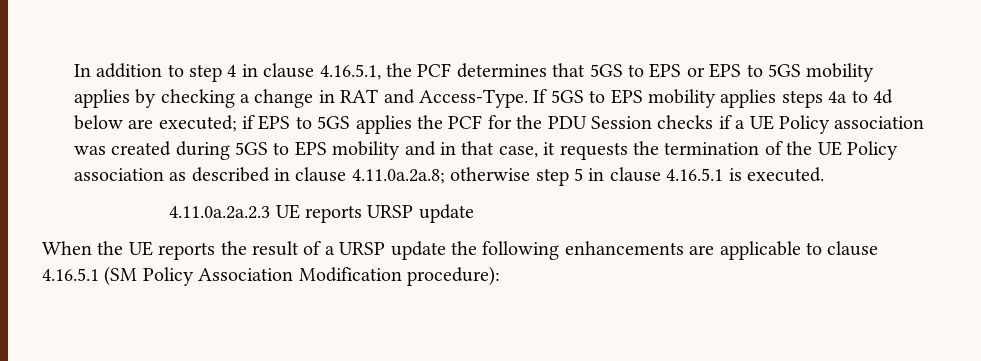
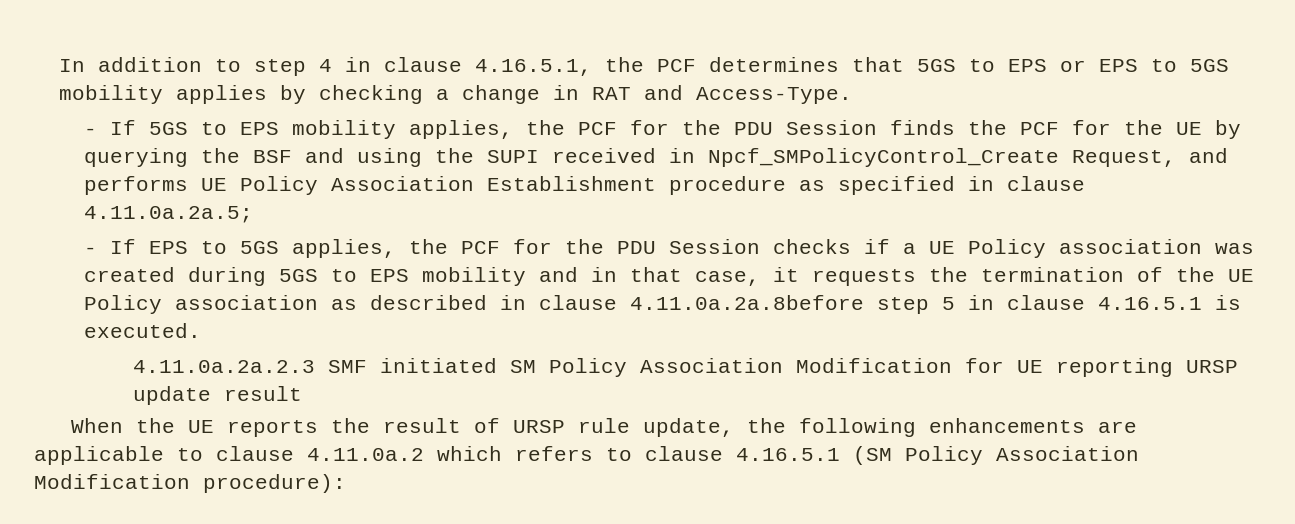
(529, 98) none -> [83,128,97,135] // -
[720,89,894,108] [73,115,412,134] applies steps 4a to 4d below are executed; if EPS to 5GS applies -> [408,120,1241,139] [83,148,1228,167] [83,176,1085,195] [83,206,253,223] [83,239,396,258] applies, the PCF for the PDU Session finds the PCF for the UE by querying the BSF and using the SUPI received in Npcf_SMPolicyControl_Create Request, and performs UE Policy Association Establishment procedure as specified in clause 4.11.0a.2a.5; // - If EPS to 5GS applies,
[351,167,531,184] 4.11.0a.2a.8; otherwise -> [629,295,864,310] 4.11.0a.2a.8before
[275,204,474,223] UE reports URSP update -> [328,358,1239,377] [133,386,303,405] SMF initiated SM Policy Association Modification for UE reporting URSP update result
[324,241,446,260] a URSP update -> [513,418,735,437] URSP rule update,
(879, 248) none -> [307,446,723,461] 4.11.0a.2 which refers to clause

